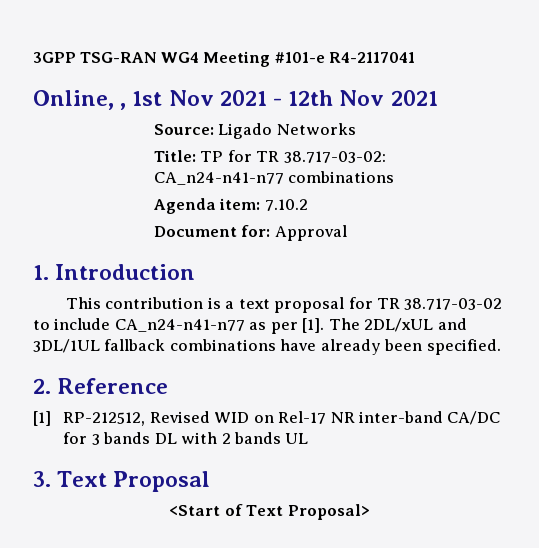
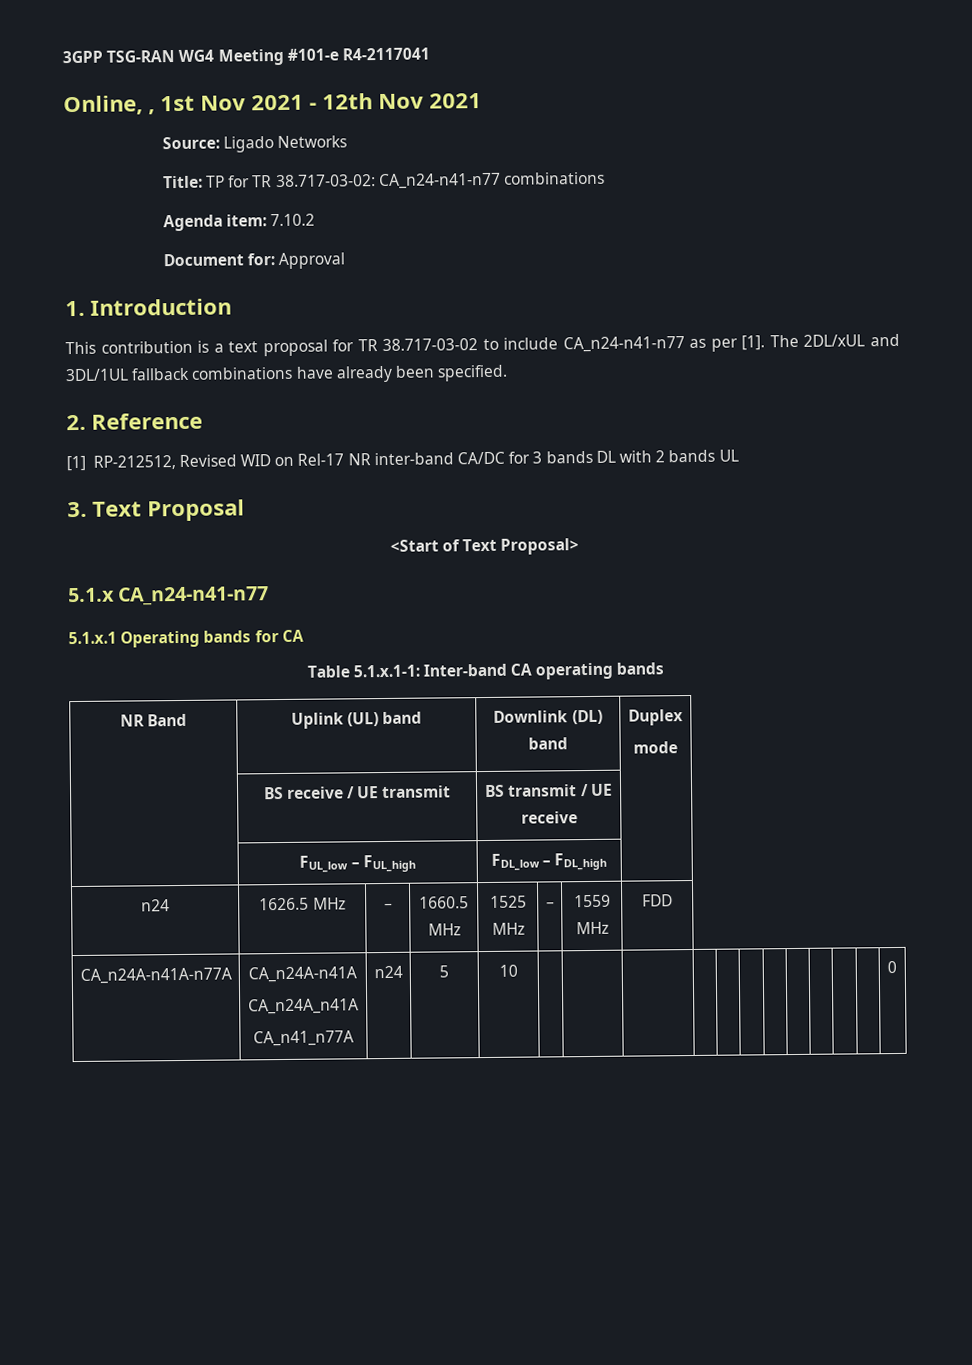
(370, 512) none -> [68,586,270,606] [68,629,304,648] [306,662,665,680] [119,713,188,727] [290,711,423,729] [493,709,603,725] [528,737,568,750] [628,709,683,726] [633,741,678,754] [263,785,452,800] [485,783,613,798] [520,811,578,824] [299,854,416,873] [490,852,608,871] [141,899,170,912] [259,897,346,911] [383,903,393,910] [419,896,469,909] [427,923,461,936] [489,895,527,908] [491,922,525,935] [545,902,555,908] [573,894,611,908] [575,921,609,935] [642,894,673,907] [79,967,232,984] [248,966,357,983] [248,998,359,1015] [253,1030,354,1047] [373,965,403,979] [439,965,449,978] [498,964,518,977] [887,960,897,974] // 5.1.x CA_n24-n41-n77 // 5.1.x.1 Operating bands for CA // Table 5.1.x.1-1: Inter-band CA operating bands // NR Band | Uplink (UL) band | Downlink (DL) band | Duplex // mode // | BS receive / UE transmit | BS transmit / UE receive | // | FUL_low – FUL_high | FDL_low – FDL_high | // n24 | 1626.5 MHz | – | 1660.5 MHz | 1525 MHz | – | 1559 MHz | FDD // CA_n24A-n41A-n77A | CA_n24A-n41A // CA_n24A_n41A // CA_n41_n77A | n24 | 5 | 10 | | | | | | | | | | | | 0

